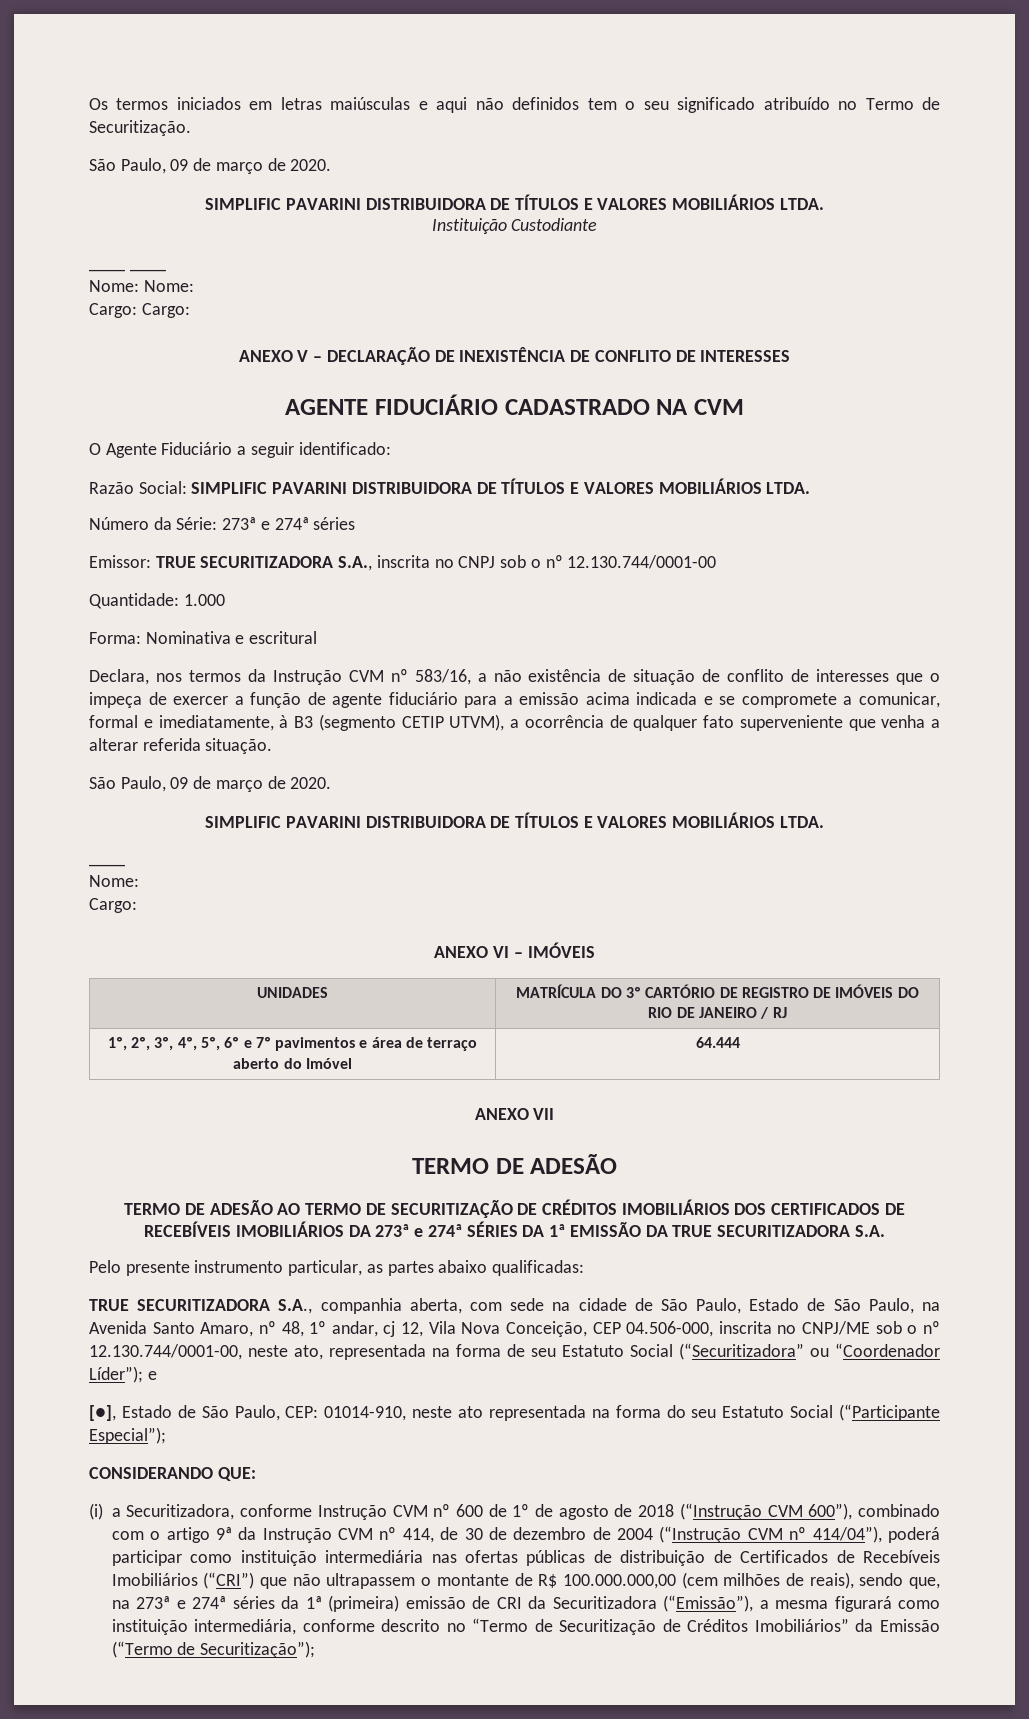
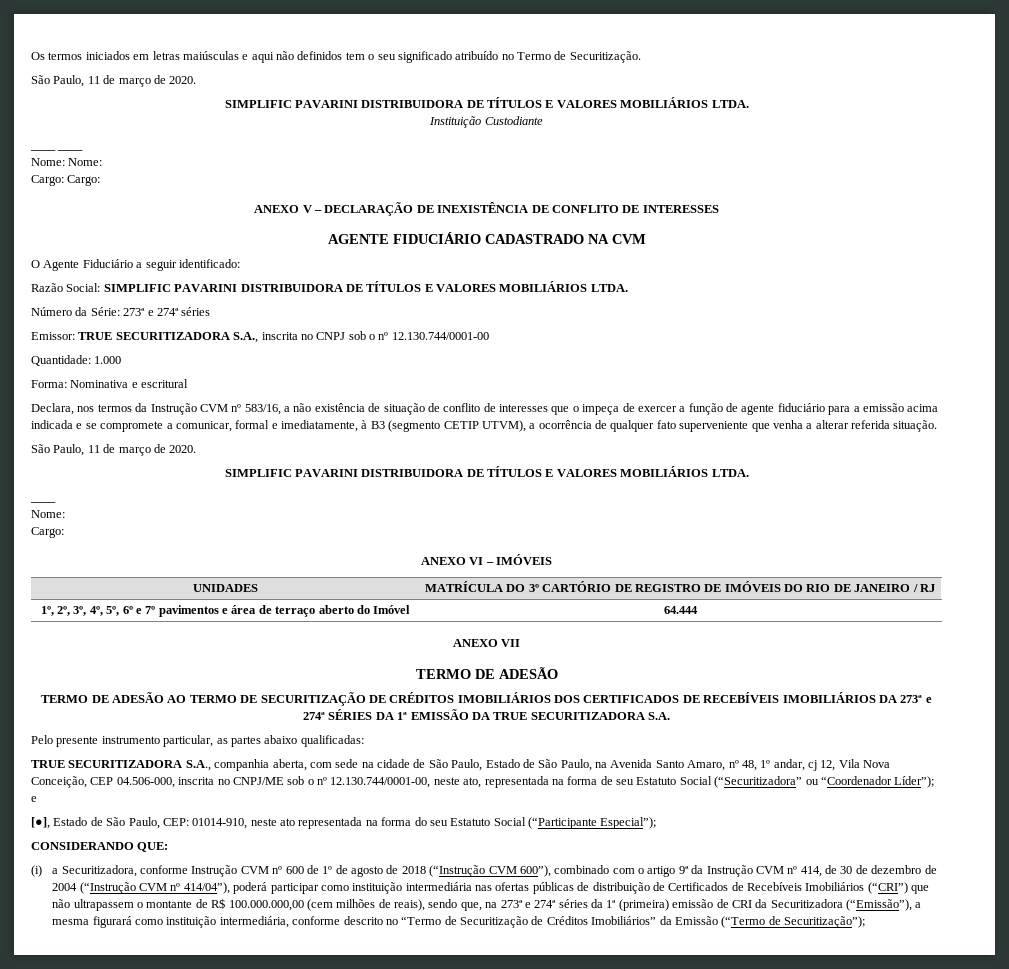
[170,159,189,171] 09 -> [87,76,100,84] 11
[170,777,189,789] 09 -> [87,445,100,453] 11

